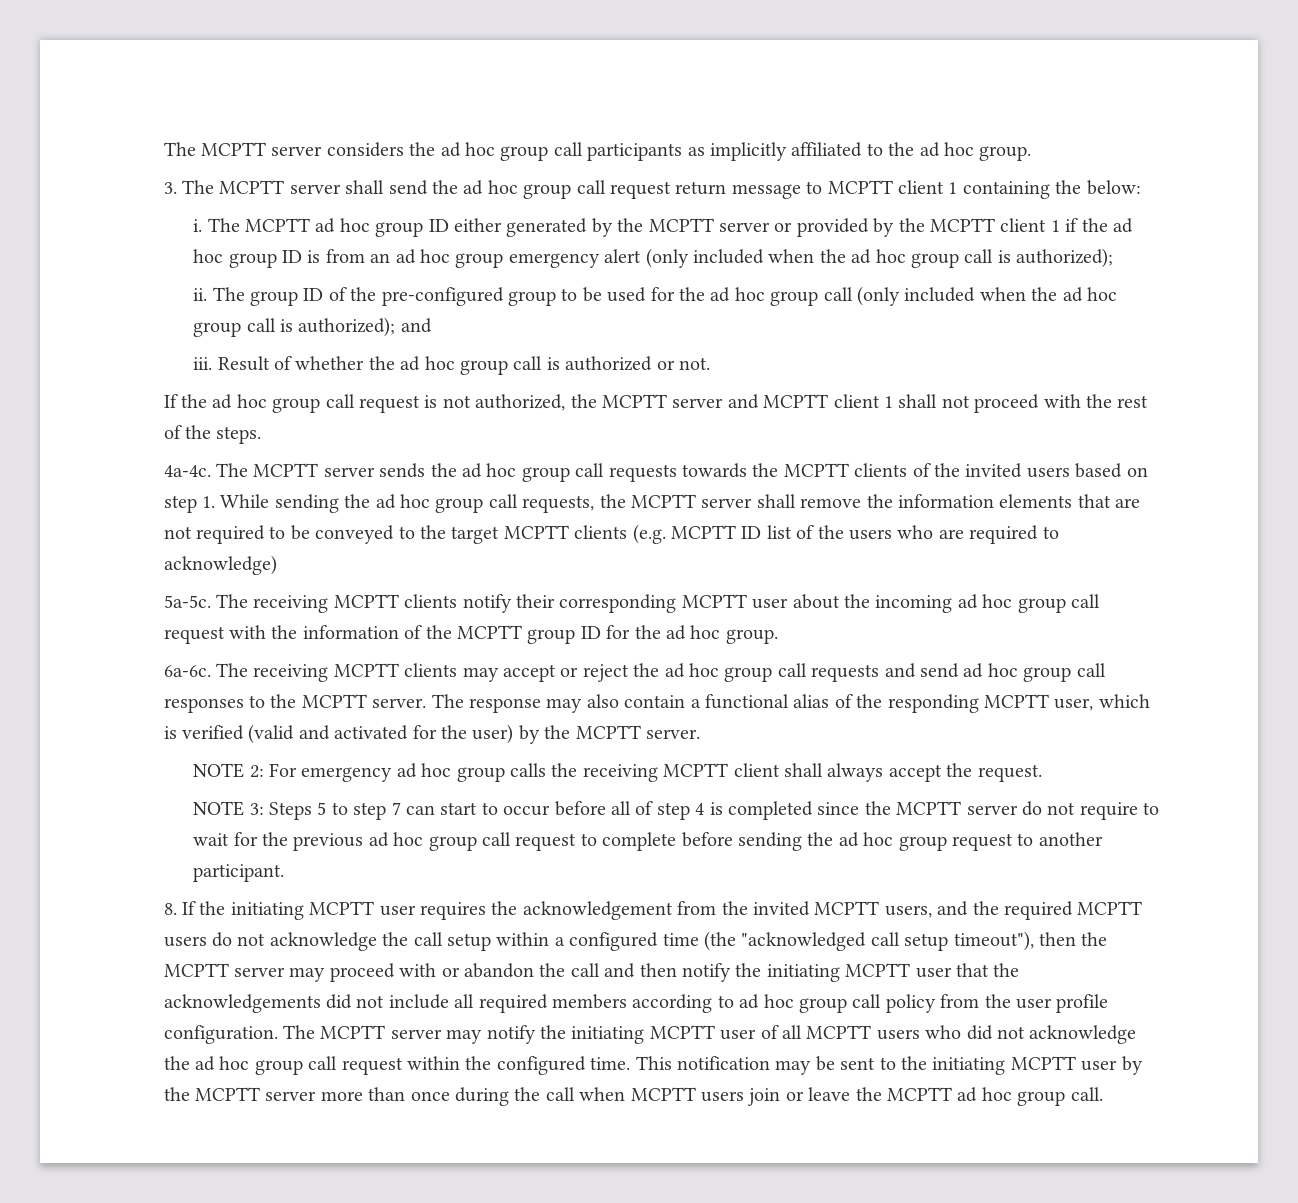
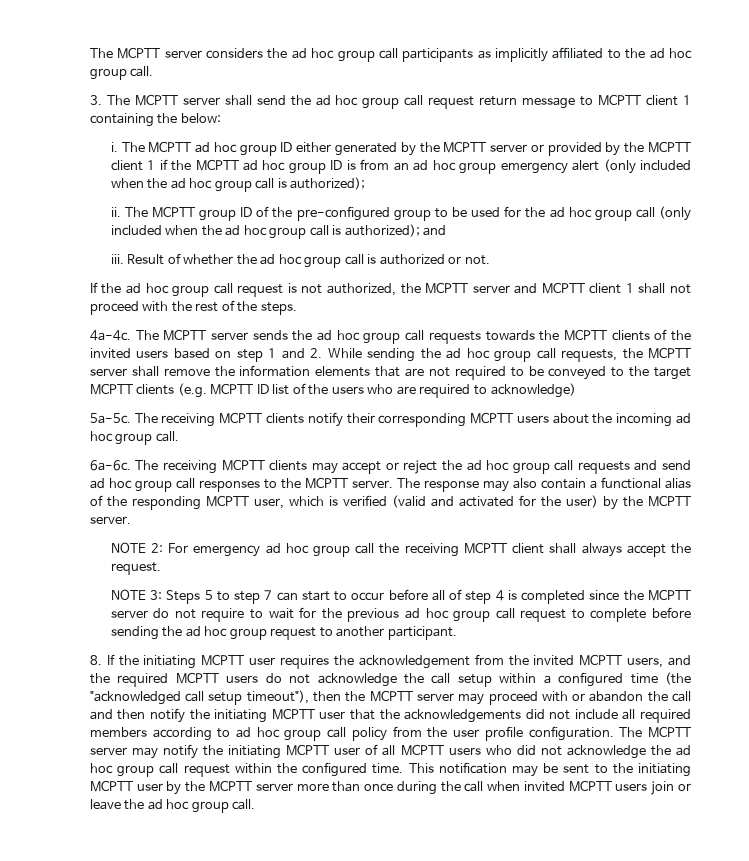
[979,146,1032,161] group. -> [89,66,154,80] group call.
(1108, 225) none -> [195,159,239,171] MCPTT
(245, 294) none -> [151,206,195,218] MCPTT
[201,496,215,508] 1. -> [268,348,323,359] 1 and 2.
[752,598,789,609] user -> [516,415,549,423] users
[1070,594,1100,608] [163,625,778,644] call request with the information of the MCPTT group ID for the ad hoc group. -> [155,431,179,442] call.
[509,763,546,777] calls -> [355,543,375,554] call
(626, 1094) none -> [523,781,565,792] invited
[886,1087,952,1101] MCPTT -> (145, 804) none

